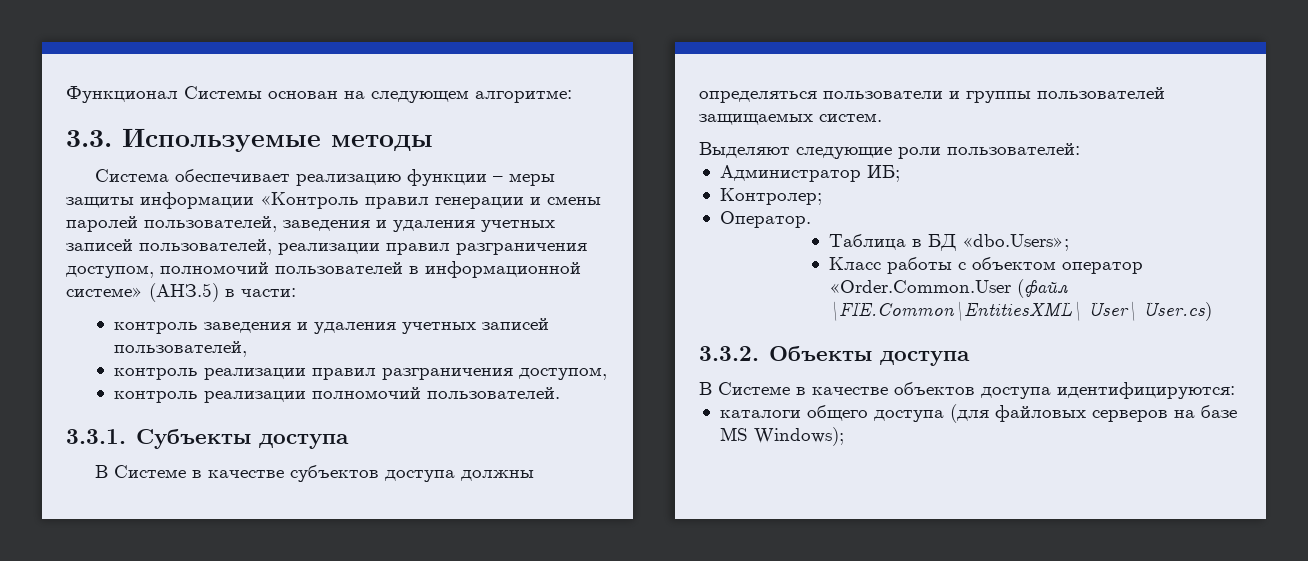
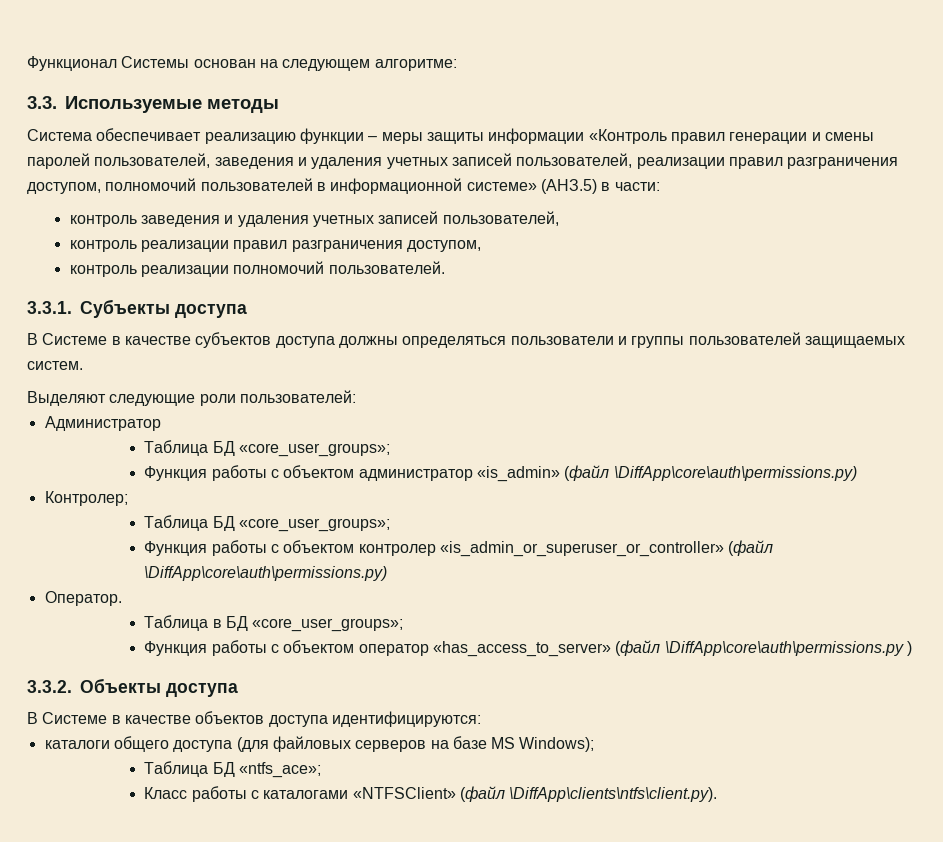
[866,165,900,182] [719,188,822,205] ИБ; // Контролер; -> [144,440,391,457] [144,465,857,482] [44,491,128,506] [144,515,391,532] [144,540,774,557] [144,566,388,581] // Таблица БД «core_user_groups»; // Функция работы с объектом администратор «is_admin» (файл \DiffApp\core\auth\permissions.py) // Контролер; // Таблица БД «core_user_groups»; // Функция работы с объектом контролер «is_admin_or_superuser_or_controller» (файл \DiffApp\core\auth\permissions.py)
[962,234,1070,251] [829,257,882,270] «dbo.Users»; // Класс -> [252,618,404,632] [144,641,208,656] «core_user_groups»; // Функция
[829,279,1069,298] [829,301,1213,321] «Order.Common.User (файл \FIE.Common\EntitiesXML\ User\ User.cs) -> [433,640,913,657] «has_access_to_server» (файл \DiffApp\core\auth\permissions.py )
(844, 436) none -> [144,761,322,778] [144,786,718,802] // Таблица БД «ntfs_ace»; // Класс работы с каталогами «NTFSClient» (файл \DiffApp\clients\ntfs\client.py).

